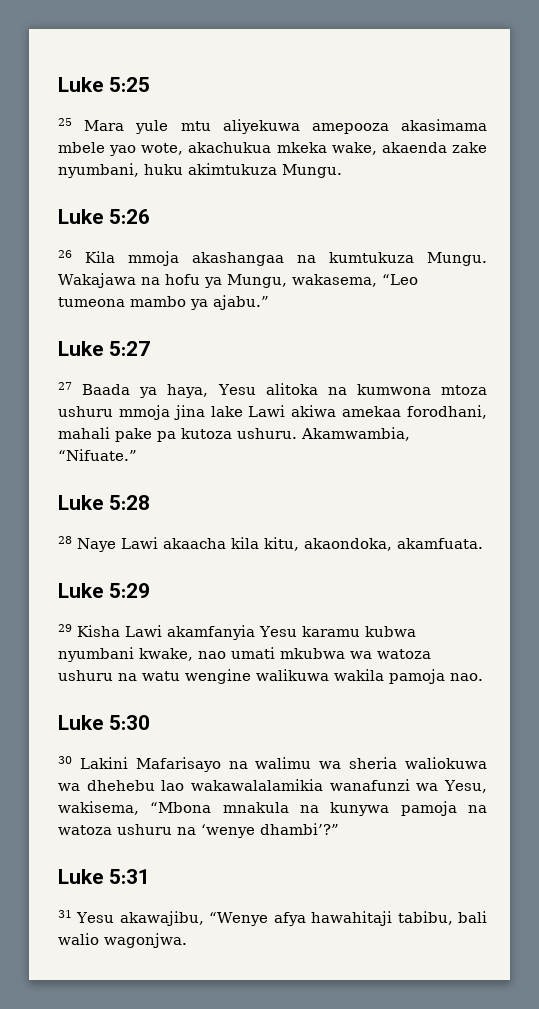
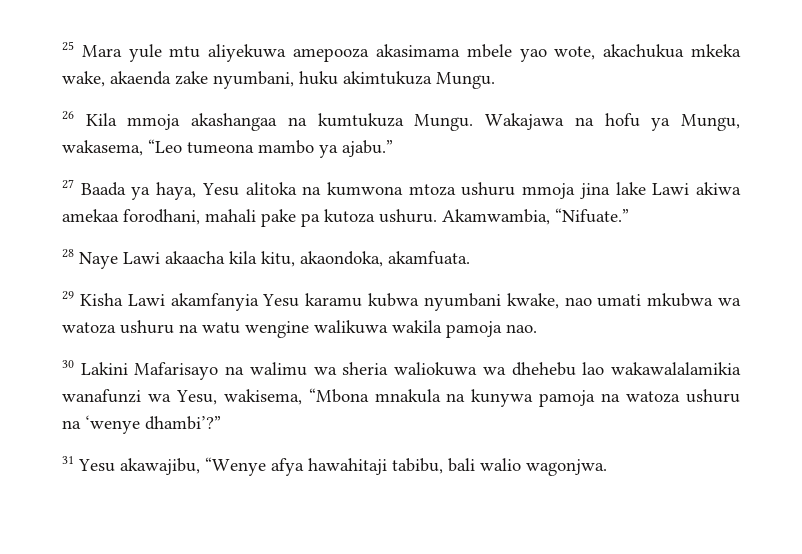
[58,77,150,92] Luke 5:25 // -> (62, 46) none
[58,209,150,224] // Luke 5:26 -> (495, 80) none
[58,341,150,356] // Luke 5:27 -> (393, 148) none
[58,495,150,510] // Luke 5:28 -> (629, 215) none
[58,583,150,598] // Luke 5:29 -> (470, 258) none
[58,715,150,730] // Luke 5:30 -> (537, 328) none
[58,869,150,884] // Luke 5:31 -> (221, 423) none

